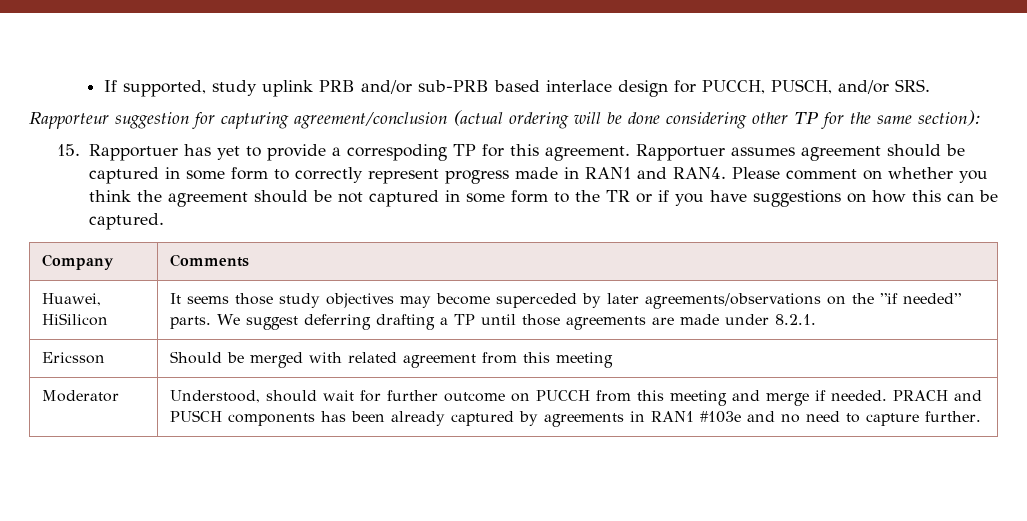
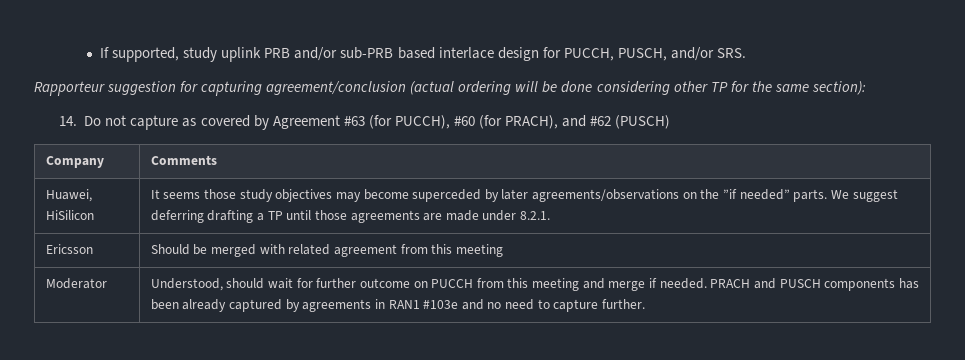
[56,144,965,161] [88,167,988,184] [88,190,998,207] [88,213,164,230] 15. Rapportuer has yet to provide a correspoding TP for this agreement. Rapportuer assumes agreement should be captured in some form to correctly represent progress made in RAN1 and RAN4. Please comment on whether you think the agreement should be not captured in some form to the TR or if you have suggestions on how this can be captured. -> [58,115,671,130] 14. Do not capture as covered by Agreement #63 (for PUCCH), #60 (for PRACH), and #62 (PUSCH)

